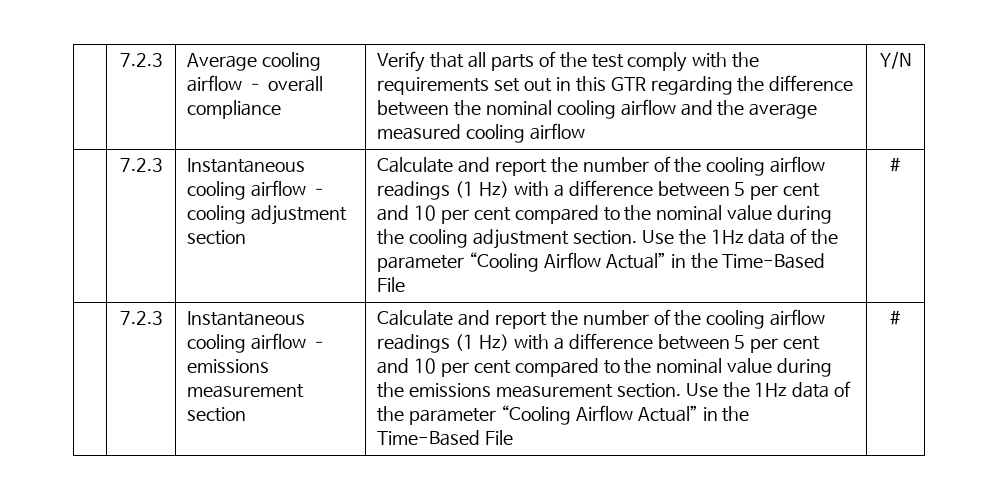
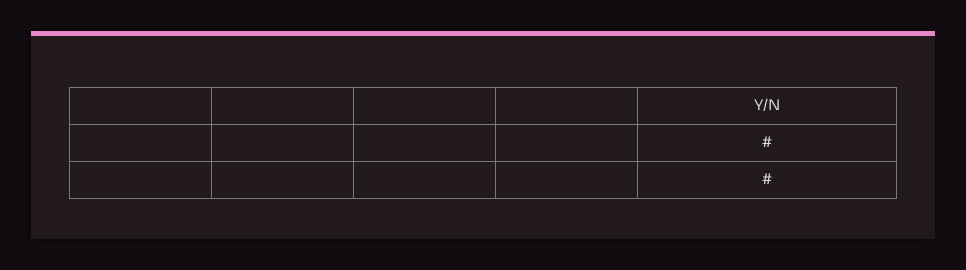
[119,53,163,67] [187,52,322,71] [187,75,324,92] [187,100,282,119] [377,51,760,72] [377,75,854,95] [377,99,818,119] [377,123,586,143] [879,51,912,69] [119,158,163,172] [187,158,306,173] [187,180,328,200] [187,205,348,225] [187,230,247,245] [377,156,826,176] [377,180,821,200] [377,205,833,224] [377,228,839,249] [377,252,826,272] [377,277,406,292] [890,157,901,172] [119,311,163,325] [187,311,306,326] [187,333,328,353] [187,359,270,373] [187,384,305,398] [187,407,247,422] [377,309,826,329] [377,333,821,353] [377,358,833,377] [377,381,852,398] [377,405,750,425] [377,430,514,446] | 7.2.3 | Average cooling airflow – overall compliance | Verify that all parts of the test comply with the requirements set out in this GTR regarding the difference between the nominal cooling airflow and the average measured cooling airflow | Y/N // | 7.2.3 | Instantaneous cooling airflow – cooling adjustment section | Calculate and report the number of the cooling airflow readings (1 Hz) with a difference between 5 per cent and 10 per cent compared to the nominal value during the cooling adjustment section. Use the 1Hz data of the parameter “Cooling Airflow Actual” in the Time-Based File | # // | 7.2.3 | Instantaneous cooling airflow – emissions measurement section | Calculate and report the number of the cooling airflow readings (1 Hz) with a difference between 5 per cent and 10 per cent compared to the nominal value during the emissions measurement section. Use the 1Hz data of the parameter “Cooling Airflow Actual” in the Time-Based File -> [754,98,780,111] [762,136,772,147] | | | | Y/N // | | | | # // | | |

